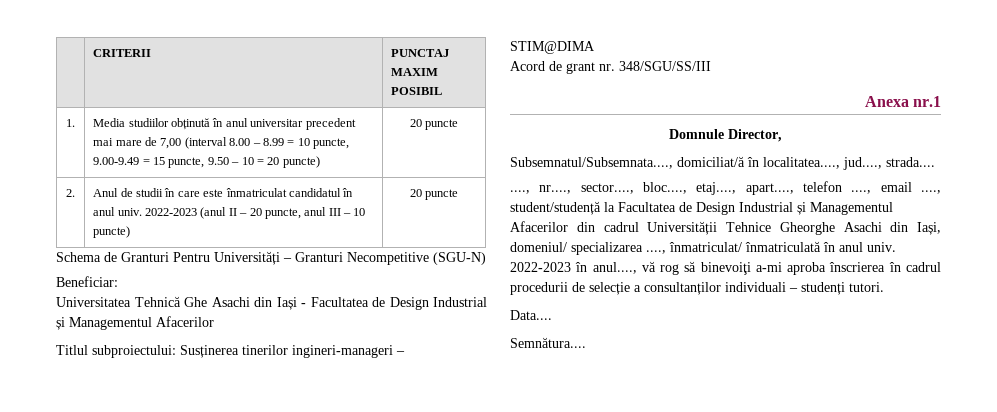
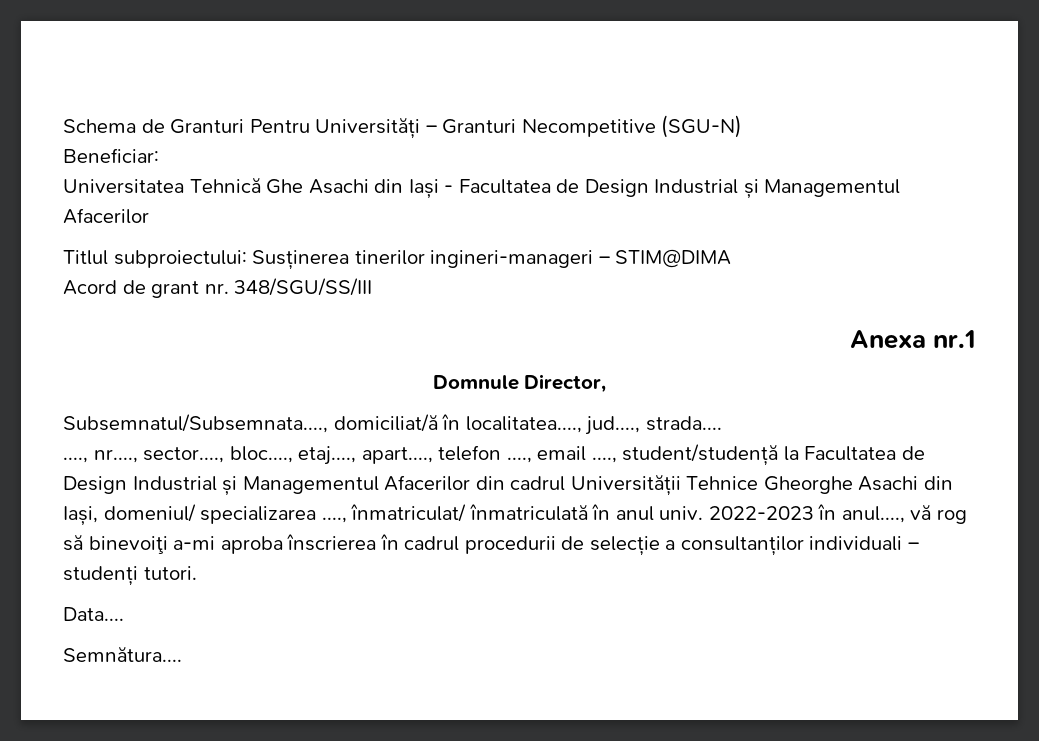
[93,49,152,57] [391,49,450,57] [391,68,439,76] [391,87,443,95] [66,119,75,127] [93,118,356,130] [93,137,350,149] [93,156,320,168] [409,119,459,130] [66,189,75,197] [93,188,354,197] [93,207,366,219] [93,226,131,238] [409,189,459,200] | CRITERII | PUNCTAJ MAXIM POSIBIL // 1. | Media studiilor obținută în anul universitar precedent mai mare de 7,00 (interval 8.00 – 8.99 = 10 puncte, 9.00-9.49 = 15 puncte, 9.50 – 10 = 20 puncte) | 20 puncte // 2. | Anul de studii în care este înmatriculat candidatul în anul univ. 2022-2023 (anul II – 20 puncte, anul III – 10 puncte) | 20 puncte // -> (63, 126) none

